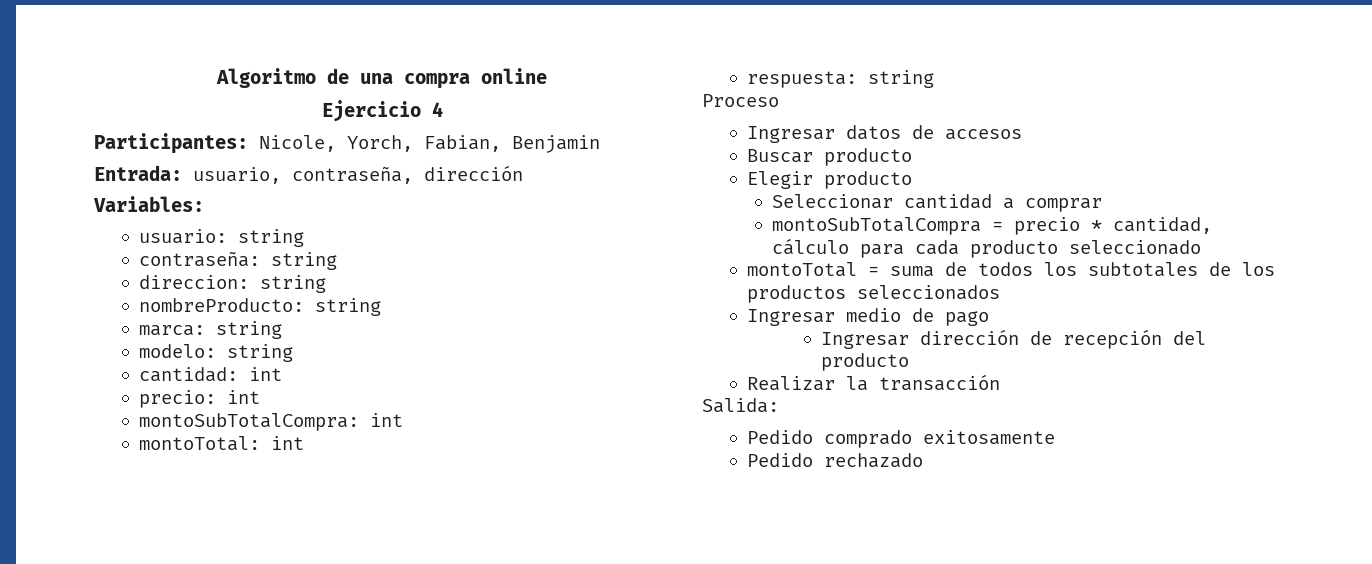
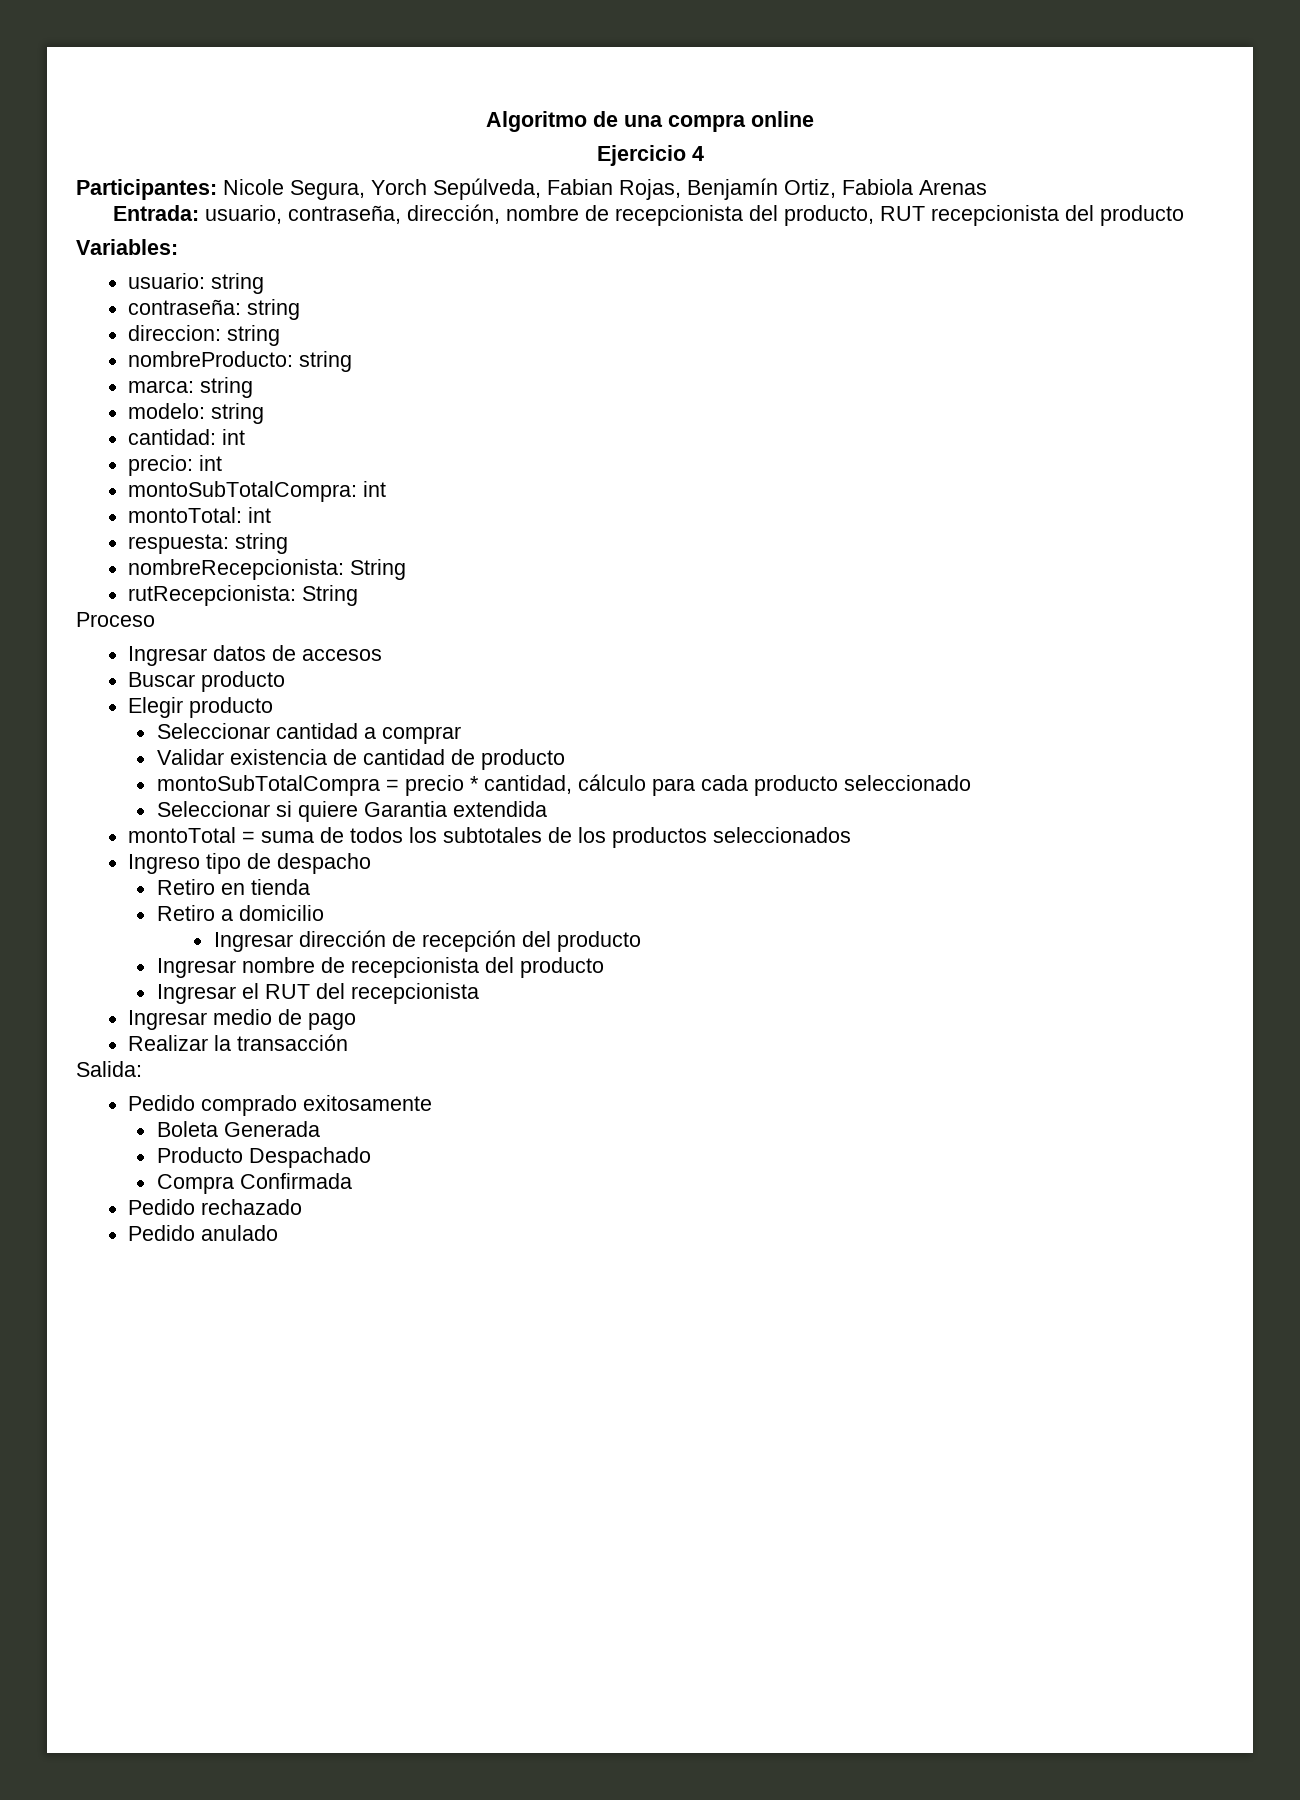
[259,135,600,153] [94,165,523,184] Nicole, Yorch, Fabian, Benjamin // Entrada: usuario, contraseña, dirección -> [223,178,987,200] [113,204,1185,226] Nicole Segura, Yorch Sepúlveda, Fabian Rojas, Benjamín Ortiz, Fabiola Arenas // Entrada: usuario, contraseña, dirección, nombre de recepcionista del producto, RUT recepcionista del producto
(935, 79) none -> [128,559,407,580] [128,585,359,606] // nombreRecepcionista: String // rutRecepcionista: String
(1102, 205) none -> [156,749,565,770] // Validar existencia de cantidad de producto
(1201, 247) none -> [156,801,547,822] // Seleccionar si quiere Garantia extendida
[747,308,990,326] Ingresar medio de pago -> [128,853,372,874] [156,879,310,895] [156,905,324,921] Ingreso tipo de despacho // Retiro en tienda // Retiro a domicilio
(910, 362) none -> [156,957,604,978] [156,983,479,1004] [128,1009,357,1030] // Ingresar nombre de recepcionista del producto // Ingresar el RUT del recepcionista // Ingresar medio de pago
(1056, 437) none -> [156,1121,320,1137] [156,1147,371,1168] [156,1173,352,1194] // Boleta Generada // Producto Despachado // Compra Confirmada
(924, 460) none -> [128,1225,279,1241] // Pedido anulado

